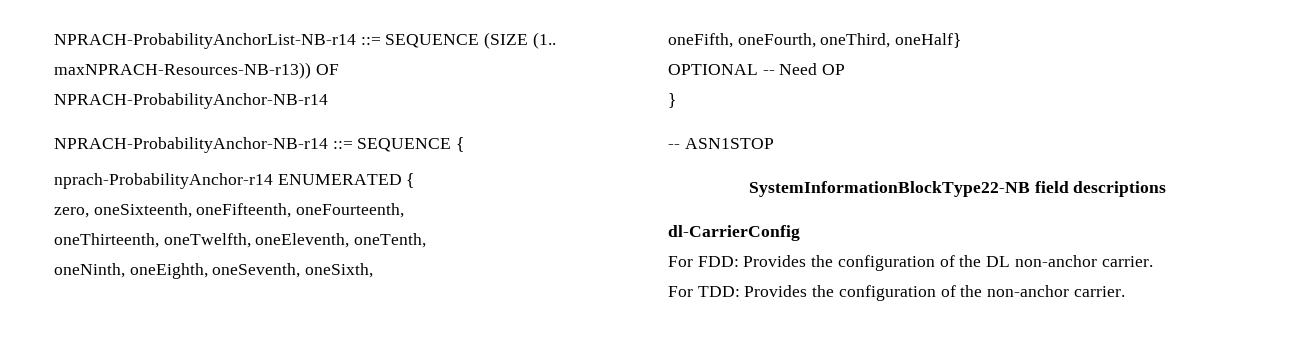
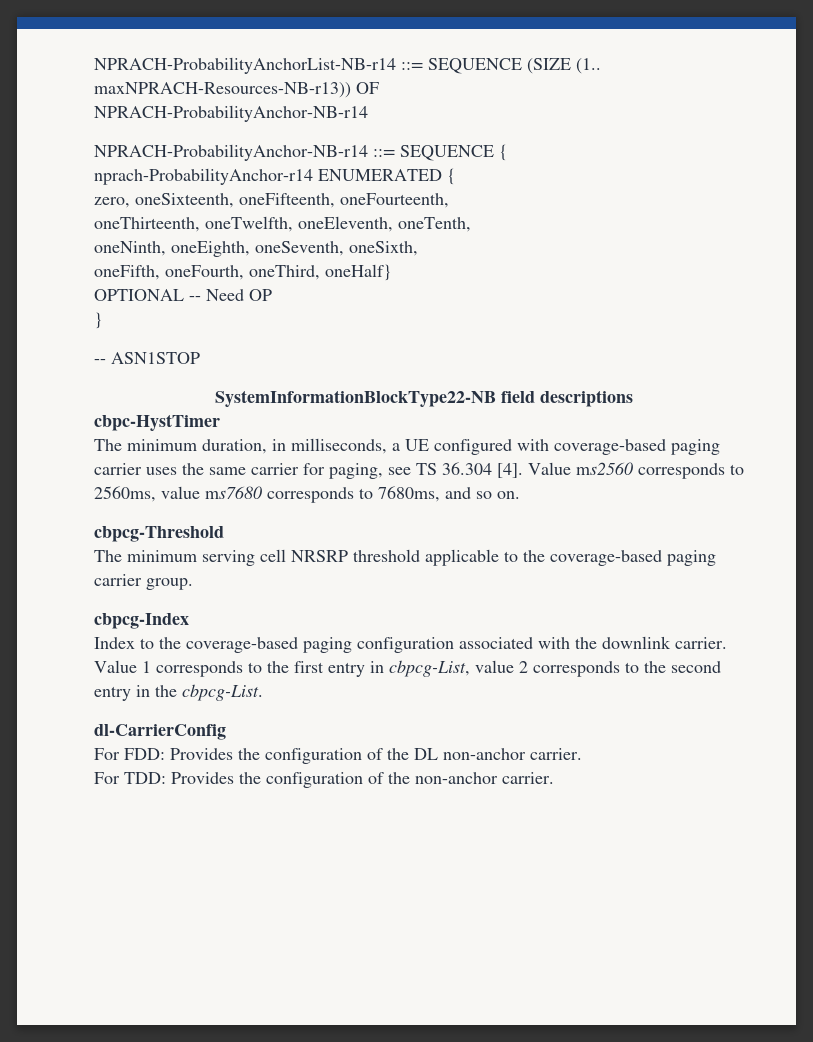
(1167, 189) none -> [94,414,220,431] [94,438,720,455] [94,462,744,479] [94,486,520,503] [94,526,224,542] [94,549,716,566] [94,574,193,590] [94,613,189,629] [94,636,727,653] [94,660,721,677] [94,684,263,701] // cbpc-HystTimer // The minimum duration, in milliseconds, a UE configured with coverage-based paging carrier uses the same carrier for paging, see TS 36.304 [4]. Value ms2560 corresponds to 2560ms, value ms7680 corresponds to 7680ms, and so on. // cbpcg-Threshold // The minimum serving cell NRSRP threshold applicable to the coverage-based paging carrier group. // cbpcg-Index // Index to the coverage-based paging configuration associated with the downlink carrier. Value 1 corresponds to the first entry in cbpcg-List, value 2 corresponds to the second entry in the cbpcg-List.

